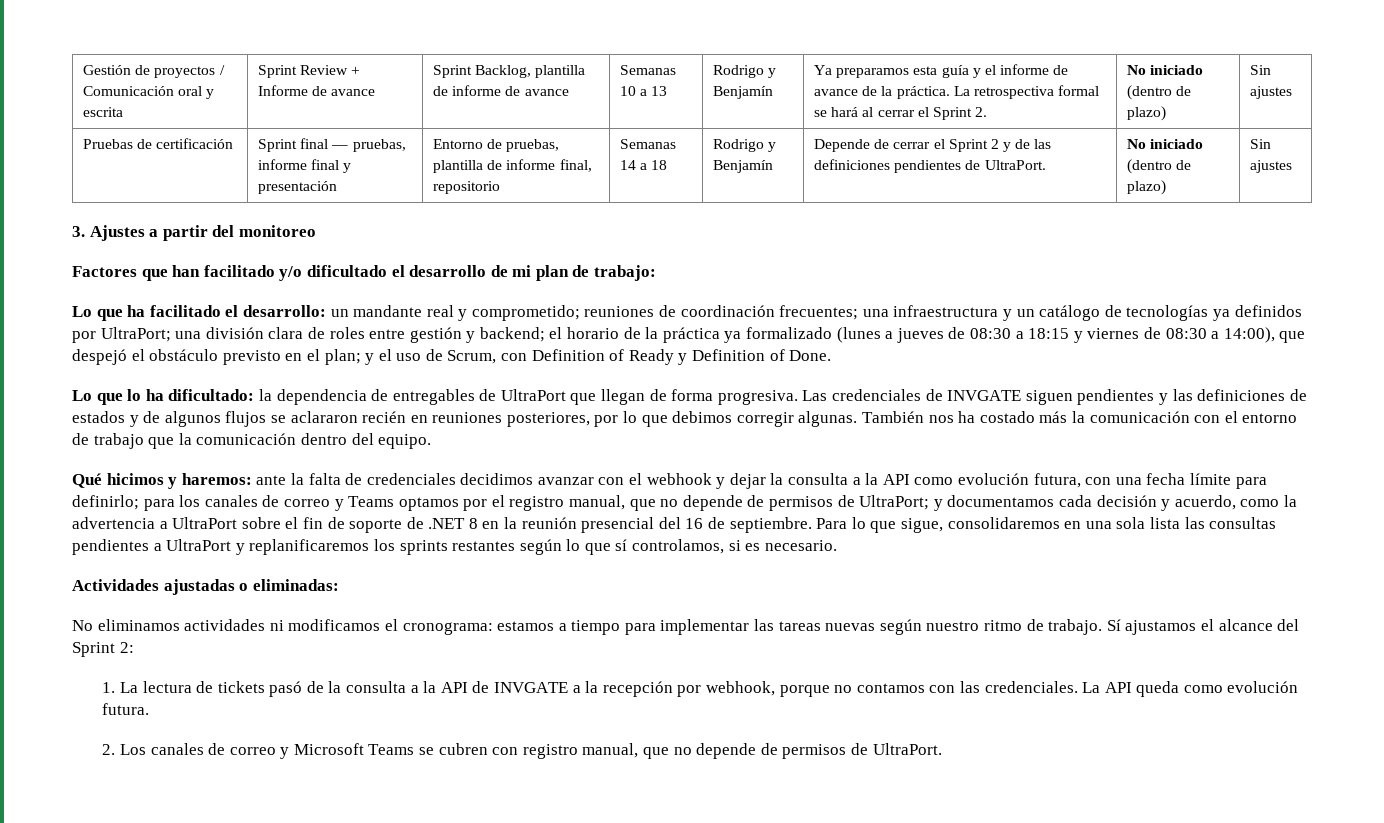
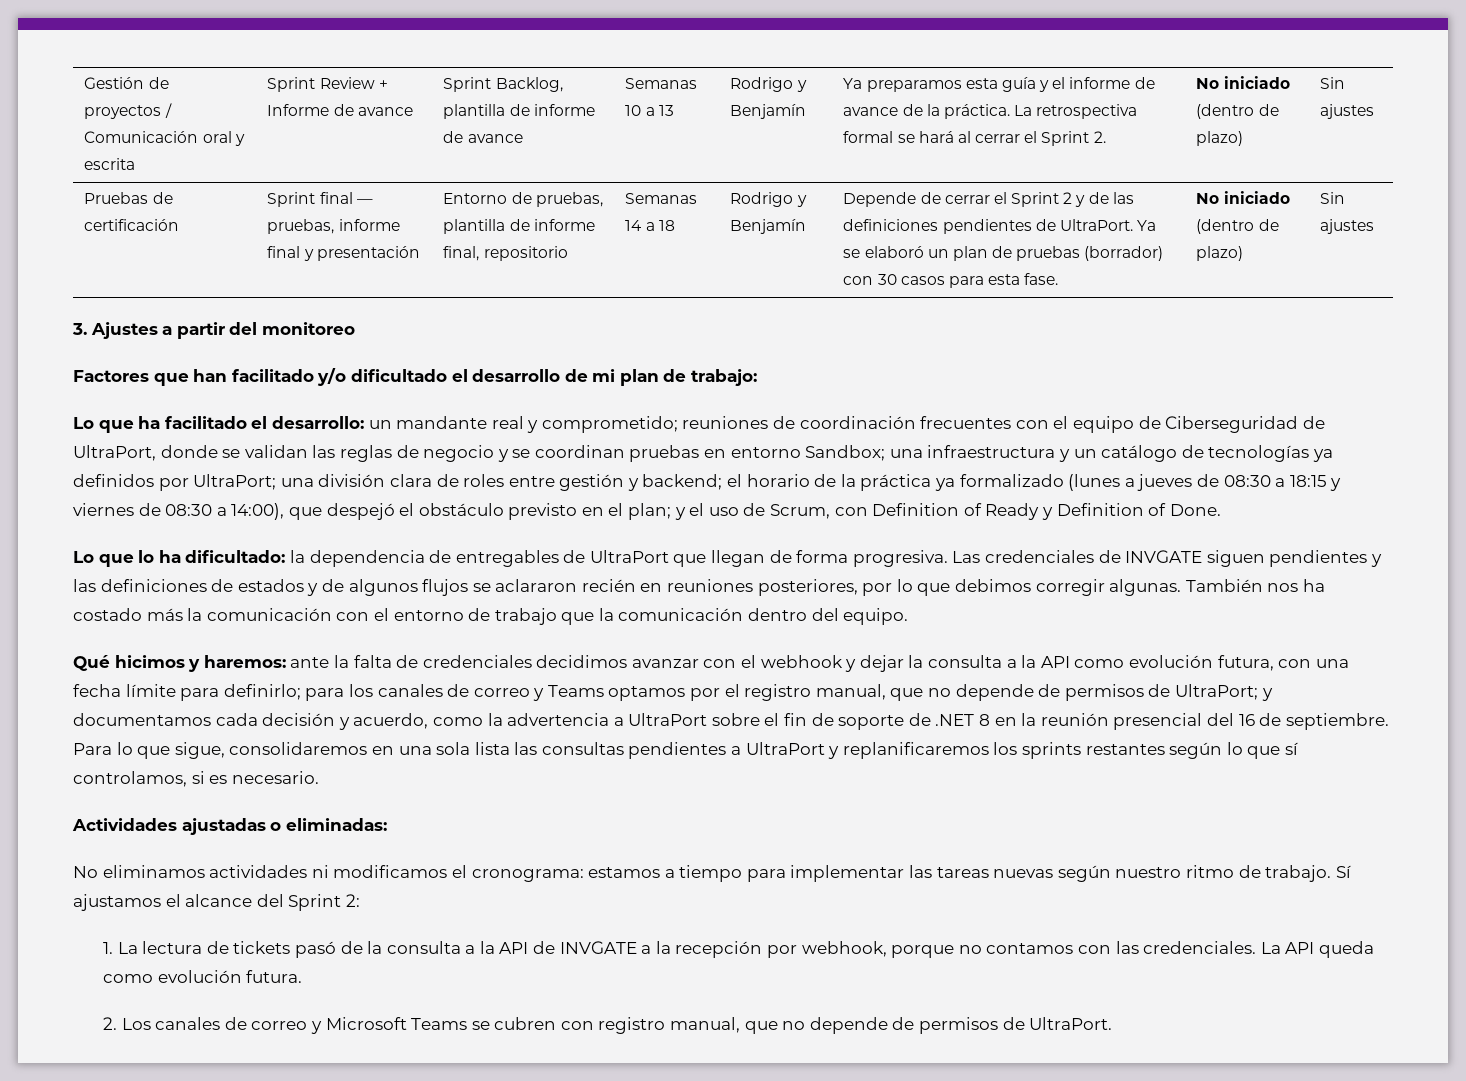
(1046, 165) none -> [1137,220,1157,231] [843,246,1164,261] [843,273,1059,288] Ya se elaboró un plan de pruebas (borrador) con 30 casos para esta fase.
[779,305,859,320] frecuentes; -> [920,416,1325,433] [73,445,886,462] frecuentes con el equipo de Ciberseguridad de UltraPort, donde se validan las reglas de negocio y se coordinan pruebas en entorno Sandbox;

